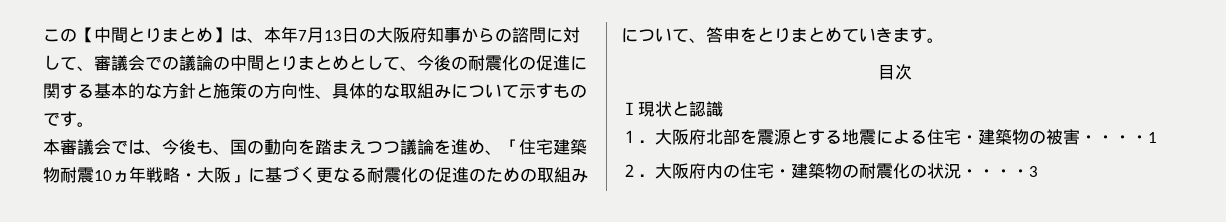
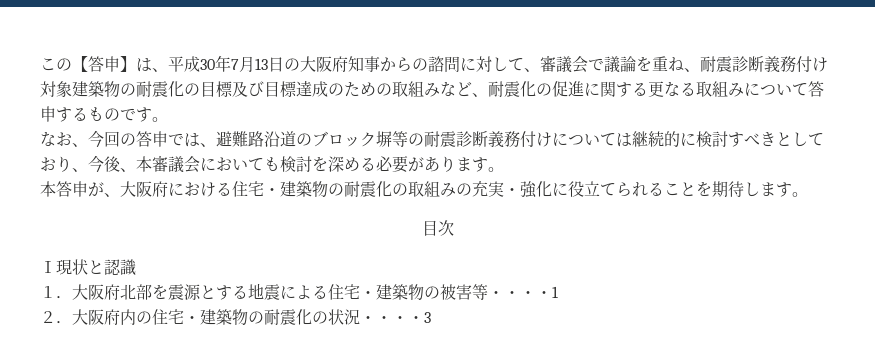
[94,27,281,43] 中間とりまとめ】は、本 -> [88,56,215,72] 答申】は、平成30
[162,55,468,71] の議論の中間とりまとめとして、今後の -> [604,56,828,73] [40,80,488,98] 議論を重ね、耐震診断義務付け対象建築物の耐震化の目標及び目標達成のための取組みなど、
[94,83,553,99] 基本的な方針と施策の方向性、具体的な取組みについて示す -> [648,81,824,97] [40,106,88,122] 更なる取組みについて答申する
[43,139,587,155] [43,166,588,183] [621,27,893,43] 本審議会では、今後も、国の動向を踏まえつつ議論を進め、「住宅建築物耐震10ヵ年戦略・大阪」に基づく更なる耐震化の促進のための取組みについて、答申をとりまとめていき -> [40,130,824,148] [40,155,504,173] [40,181,760,198] なお、今回の答申では、避難路沿道のブロック塀等の耐震診断義務付けについては継続的に検討すべきとしており、今後、本審議会においても検討を深める必要があります。 // 本答申が、大阪府における住宅・建築物の耐震化の取組みの充実・強化に役立てられることを期待し
(1080, 137) none -> [472,284,488,300] 等

